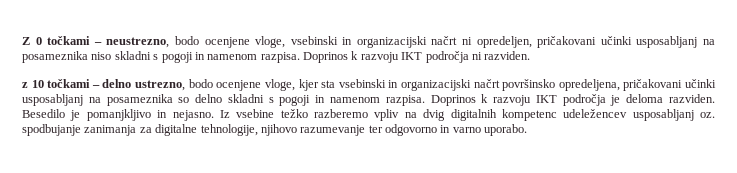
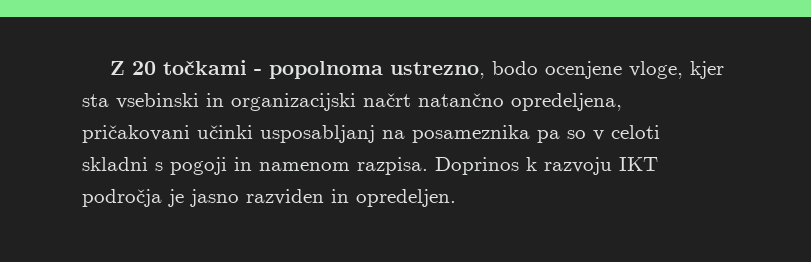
[35,36,715,48] [22,51,531,63] [22,79,132,88] 0 točkami – neustrezno, bodo ocenjene vloge, vsebinski in organizacijski načrt ni opredeljen, pričakovani učinki usposabljanj na posameznika niso skladni s pogoji in namenom razpisa. Doprinos k razvoju IKT področja ni razviden. // z 10 točkami – delno -> [132,60,384,79] 20 točkami - popolnoma
[502,79,556,91] površinsko -> [418,93,504,107] natančno
[178,94,223,103] so delno -> [537,125,660,143] pa so v celoti
[626,94,716,103] [22,109,715,121] [22,124,528,136] deloma razviden. Besedilo je pomanjkljivo in nejasno. Iz vsebine težko razberemo vpliv na dvig digitalnih kompetenc udeležencev usposabljanj oz. spodbujanje zanimanja za digitalne tehnologije, njihovo razumevanje ter odgovorno in varno uporabo. -> [190,189,456,207] jasno razviden in opredeljen.

